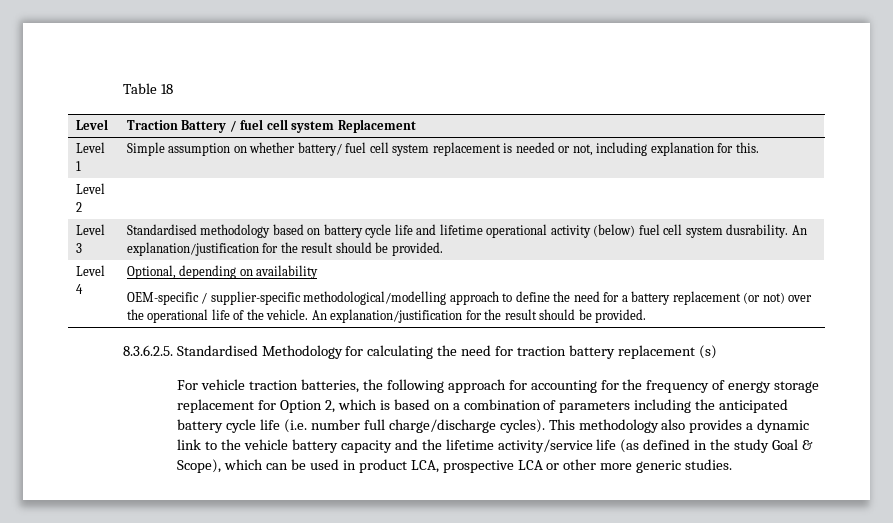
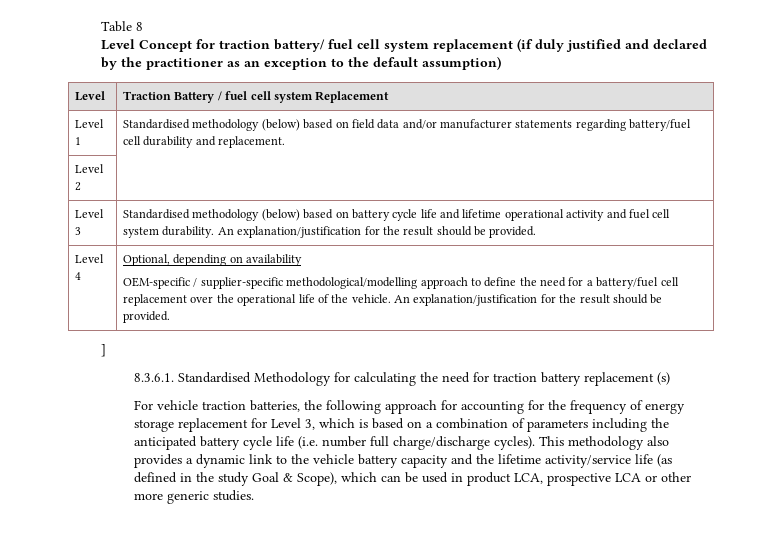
[160,84,173,94] 18 -> [136,22,144,31] [101,38,708,52] [101,56,502,70] 8 // Level Concept for traction battery/ fuel cell system replacement (if duly justified and declared by the practitioner as an exception to the default assumption)
[126,142,759,156] Simple assumption on whether battery/ fuel cell system replacement is needed or not, including explanation for this. -> [123,119,692,131] [123,136,286,148] Standardised methodology (below) based on field data and/or manufacturer statements regarding battery/fuel cell durability and replacement.
(271, 231) none -> [261,209,300,221] (below)
[593,224,789,238] (below) fuel cell system dusrability. -> [606,209,671,219] [123,226,215,238] and fuel cell system durability.
[631,291,785,305] battery replacement (or not) -> [596,277,679,289] [123,294,188,306] battery/fuel cell replacement
[122,345,173,356] 8.3.6.2.5. -> [101,344,107,357] [134,373,175,382] ] // 8.3.6.1.
[280,400,336,413] Option 2, -> [271,418,316,430] Level 3,

